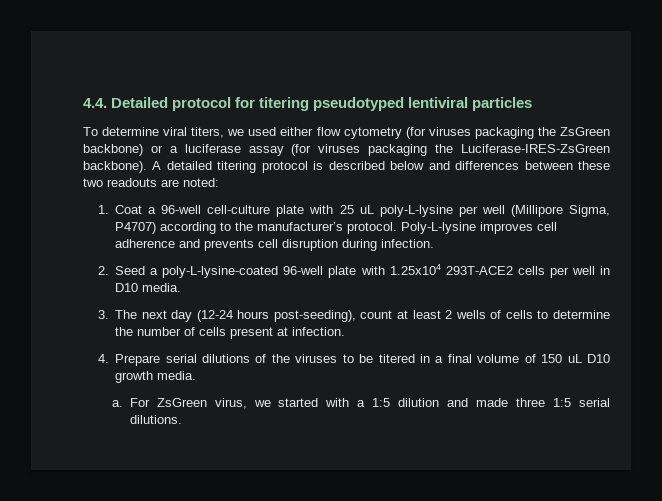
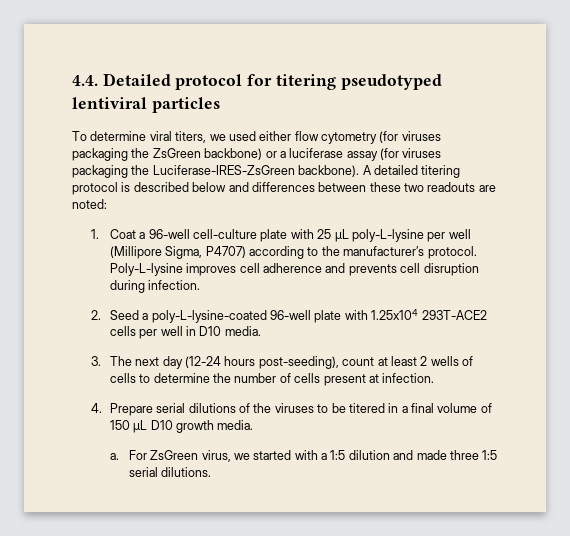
[359,205,374,214] uL -> [334,229,349,242] μL
[567,354,582,363] uL -> [133,420,148,433] μL

